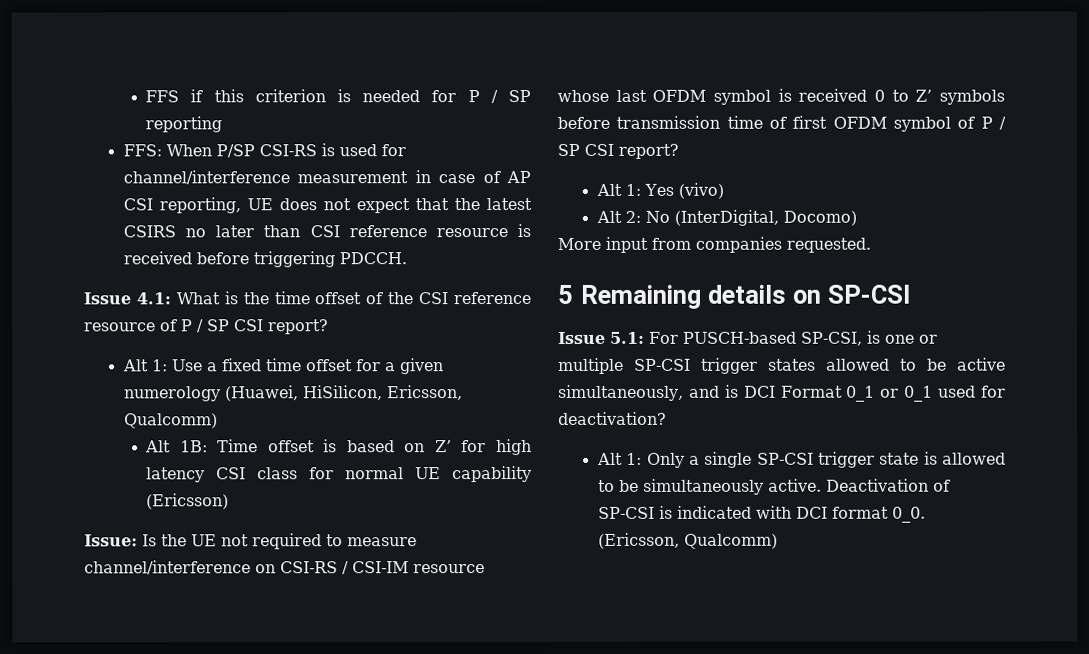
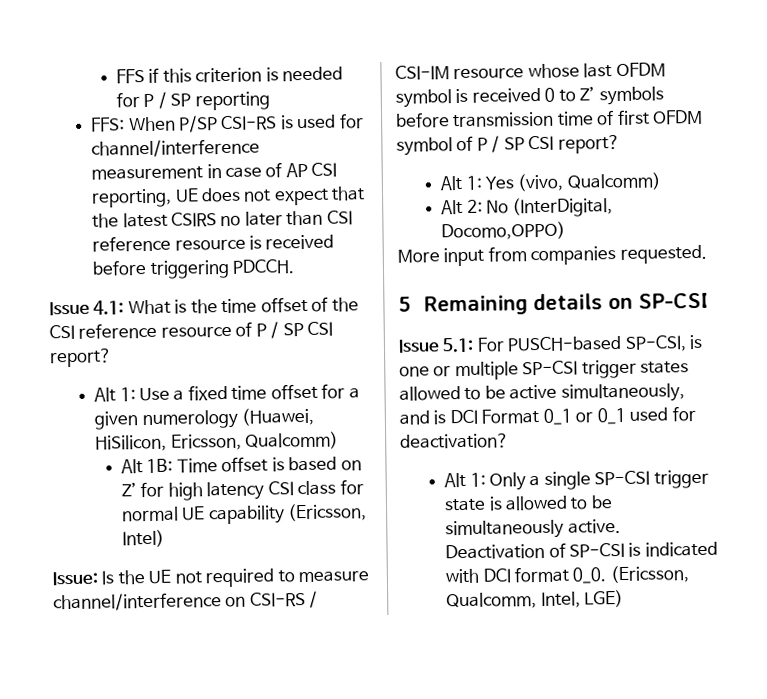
[146,493,230,510] (Ericsson) -> [287,503,368,522] [121,529,165,548] (Ericsson, Intel)
[677,182,724,199] (vivo) -> [517,172,661,192] (vivo, Qualcomm)
[782,210,857,226] Docomo) -> [441,221,567,241] Docomo,OPPO)
[683,533,778,549] Qualcomm) -> [446,589,624,610] Qualcomm, Intel, LGE)

